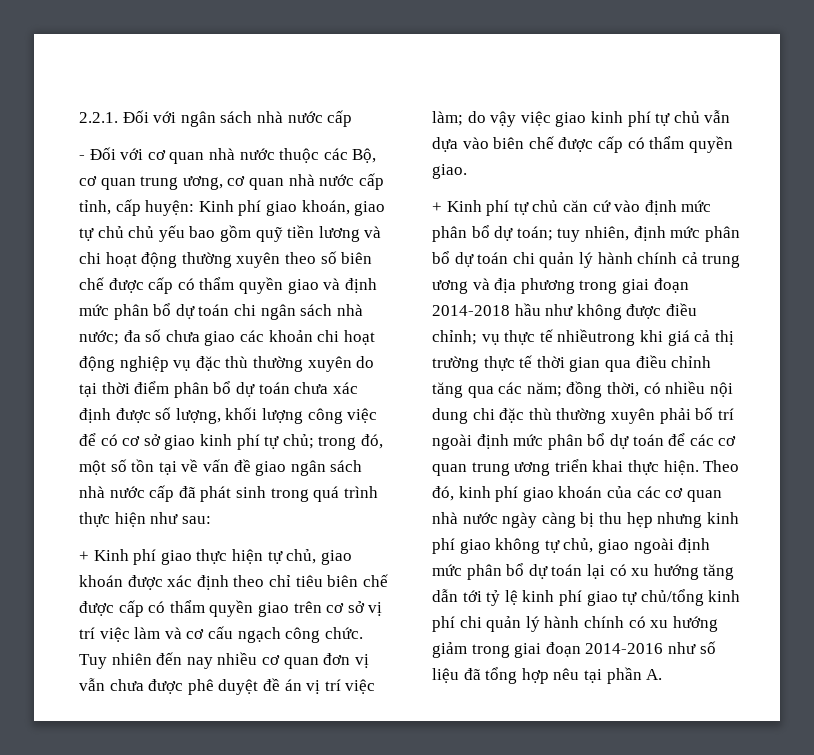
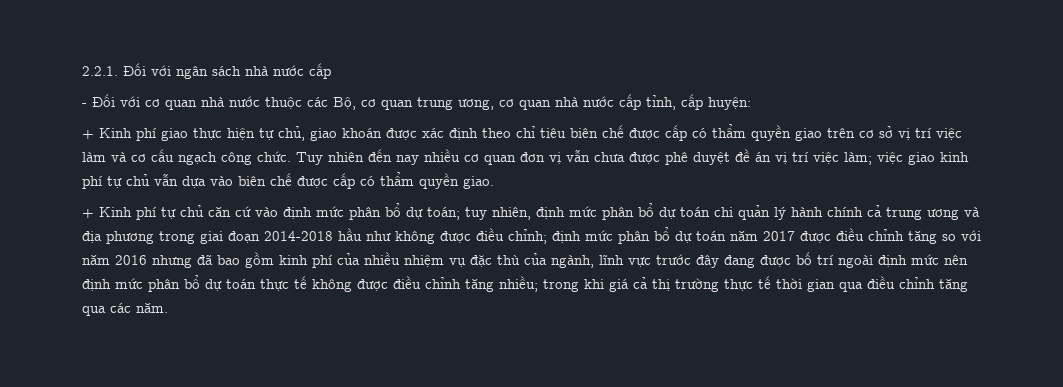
[198,200,386,216] [79,225,382,242] [79,251,373,268] [79,277,377,294] [79,303,363,320] [79,329,375,346] [79,356,375,372] [79,381,358,398] [79,407,378,424] [79,433,383,450] [79,459,363,476] [79,485,378,502] [79,512,211,527] Kinh phí giao khoán, giao tự chủ chủ yếu bao gồm quỹ tiền lương và chi hoạt động thường xuyên theo số biên chế được cấp có thẩm quyền giao và định mức phân bổ dự toán chi ngân sách nhà nước; đa số chưa giao các khoản chi hoạt động nghiệp vụ đặc thù thường xuyên do tại thời điểm phân bổ dự toán chưa xác định được số lượng, khối lượng công việc để có cơ sở giao kinh phí tự chủ; trong đó, một số tồn tại về vấn đề giao ngân sách nhà nước cấp đã phát sinh trong quá trình thực hiện như sau: -> (751, 103) none
[467,111,517,127] do vậy -> (872, 158) none
[481,329,636,346] vụ thực tế nhiềutrong -> [552,227,981,244] [82,252,968,268] [82,275,579,292] định mức phân bổ dự toán năm 2017 được điều chỉnh tăng so với năm 2016 nhưng đã bao gồm kinh phí của nhiều nhiệm vụ đặc thù của ngành, lĩnh vực trước đây đang được bố trí ngoài định mức nên định mức phân bổ dự toán thực tế không được điều chỉnh tăng nhiều; trong
[526,381,733,398] [432,407,734,424] [432,433,737,450] [432,459,740,476] [432,486,722,502] [432,512,739,528] [432,538,711,554] [432,563,735,580] [432,589,741,606] [432,616,718,632] [432,641,716,658] [432,667,663,684] năm; đồng thời, có nhiều nội dung chi đặc thù thường xuyên phải bố trí ngoài định mức phân bổ dự toán để các cơ quan trung ương triển khai thực hiện. Theo đó, kinh phí giao khoán của các cơ quan nhà nước ngày càng bị thu hẹp nhưng kinh phí giao không tự chủ, giao ngoài định mức phân bổ dự toán lại có xu hướng tăng dẫn tới tỷ lệ kinh phí giao tự chủ/tổng kinh phí chi quản lý hành chính có xu hướng giảm trong giai đoạn 2014-2016 như số liệu đã tổng hợp nêu tại phần A. -> [136,303,168,313] năm.

